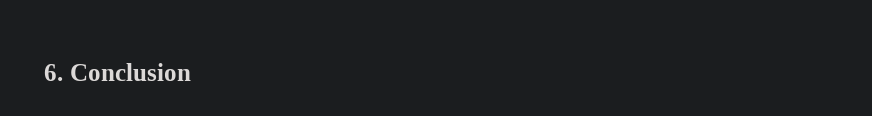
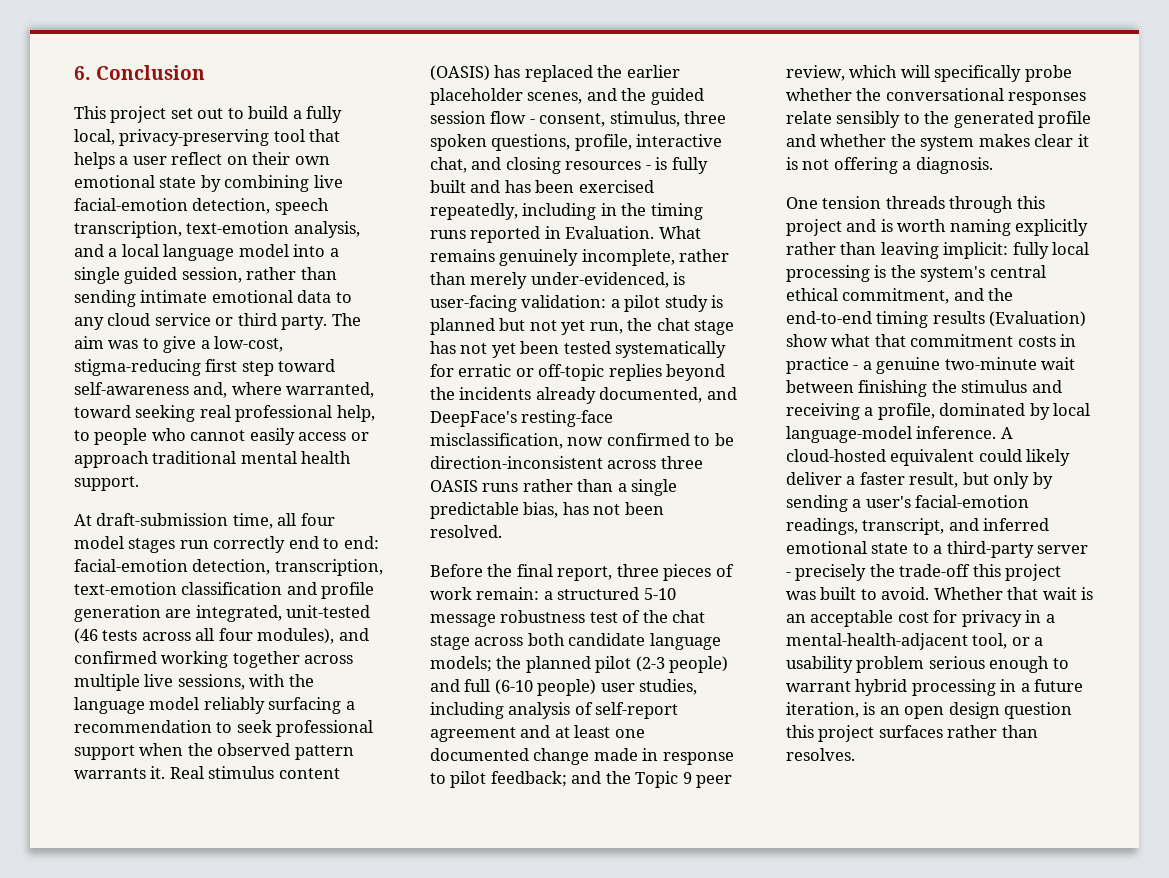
(191, 72) none -> [74,106,343,123] [74,129,341,146] [74,152,330,169] [74,175,343,192] [74,198,329,215] [74,221,360,238] [74,244,339,261] [74,267,337,284] [74,290,352,307] [74,313,361,330] [74,336,284,353] [74,359,336,376] [74,382,375,398] [74,405,375,422] [74,428,369,445] [74,451,352,468] [74,476,139,491] [74,513,335,529] [74,536,379,553] [74,559,383,576] [74,582,375,599] [74,605,371,622] [74,628,369,644] [74,651,354,668] [74,674,314,691] [74,697,355,714] [74,720,374,737] [74,743,354,760] [74,766,340,779] [430,65,680,82] [430,88,704,105] [430,111,727,127] [430,134,723,151] [430,157,708,174] [430,180,654,193] [430,203,703,220] [430,226,701,243] [430,249,730,266] [430,272,686,289] [430,295,724,312] [430,318,735,335] [430,341,727,358] [430,364,726,381] [430,387,737,404] [430,410,614,427] [430,433,734,449] [430,456,703,469] [430,479,678,496] [430,502,664,519] [430,525,502,538] [430,564,734,581] [430,587,676,600] [430,610,706,627] [430,633,721,650] [430,656,729,673] [430,679,698,696] [430,702,679,719] [430,725,645,742] [430,748,734,765] [430,771,733,788] [786,65,1072,82] [786,88,1087,105] [786,111,1092,128] [786,134,1089,151] [786,157,993,174] [786,196,1045,213] [786,219,1089,236] [786,242,1090,259] [786,265,1046,282] [786,288,1014,304] [786,311,1087,328] [786,334,1077,347] [786,357,1076,374] [786,380,1062,397] [786,403,1091,420] [786,426,1013,443] [786,449,1071,466] [786,472,1053,489] [786,495,1030,512] [786,518,1050,535] [786,541,1089,558] [786,564,1062,581] [786,587,1094,600] [786,610,1055,627] [786,633,1044,650] [786,656,1069,673] [786,679,1084,696] [786,702,1073,719] [786,725,1038,742] [786,748,855,761] // This project set out to build a fully local, privacy-preserving tool that helps a user reflect on their own emotional state by combining live facial-emotion detection, speech transcription, text-emotion analysis, and a local language model into a single guided session, rather than sending intimate emotional data to any cloud service or third party. The aim was to give a low-cost, stigma-reducing first step toward self-awareness and, where warranted, toward seeking real professional help, to people who cannot easily access or approach traditional mental health support. // At draft-submission time, all four model stages run correctly end to end: facial-emotion detection, transcription, text-emotion classification and profile generation are integrated, unit-tested (46 tests across all four modules), and confirmed working together across multiple live sessions, with the language model reliably surfacing a recommendation to seek professional support when the observed pattern warrants it. Real stimulus content (OASIS) has replaced the earlier placeholder scenes, and the guided session flow - consent, stimulus, three spoken questions, profile, interactive chat, and closing resources - is fully built and has been exercised repeatedly, including in the timing runs reported in Evaluation. What remains genuinely incomplete, rather than merely under-evidenced, is user-facing validation: a pilot study is planned but not yet run, the chat stage has not yet been tested systematically for erratic or off-topic replies beyond the incidents already documented, and DeepFace's resting-face misclassification, now confirmed to be direction-inconsistent across three OASIS runs rather than a single predictable bias, has not been resolved. // Before the final report, three pieces of work remain: a structured 5-10 message robustness test of the chat stage across both candidate language models; the planned pilot (2-3 people) and full (6-10 people) user studies, including analysis of self-report agreement and at least one documented change made in response to pilot feedback; and the Topic 9 peer review, which will specifically probe whether the conversational responses relate sensibly to the generated profile and whether the system makes clear it is not offering a diagnosis. // One tension threads through this project and is worth naming explicitly rather than leaving implicit: fully local processing is the system's central ethical commitment, and the end-to-end timing results (Evaluation) show what that commitment costs in practice - a genuine two-minute wait between finishing the stimulus and receiving a profile, dominated by local language-model inference. A cloud-hosted equivalent could likely deliver a faster result, but only by sending a user's facial-emotion readings, transcript, and inferred emotional state to a third-party server - precisely the trade-off this project was built to avoid. Whether that wait is an acceptable cost for privacy in a mental-health-adjacent tool, or a usability problem serious enough to warrant hybrid processing in a future iteration, is an open design question this project surfaces rather than resolves.

